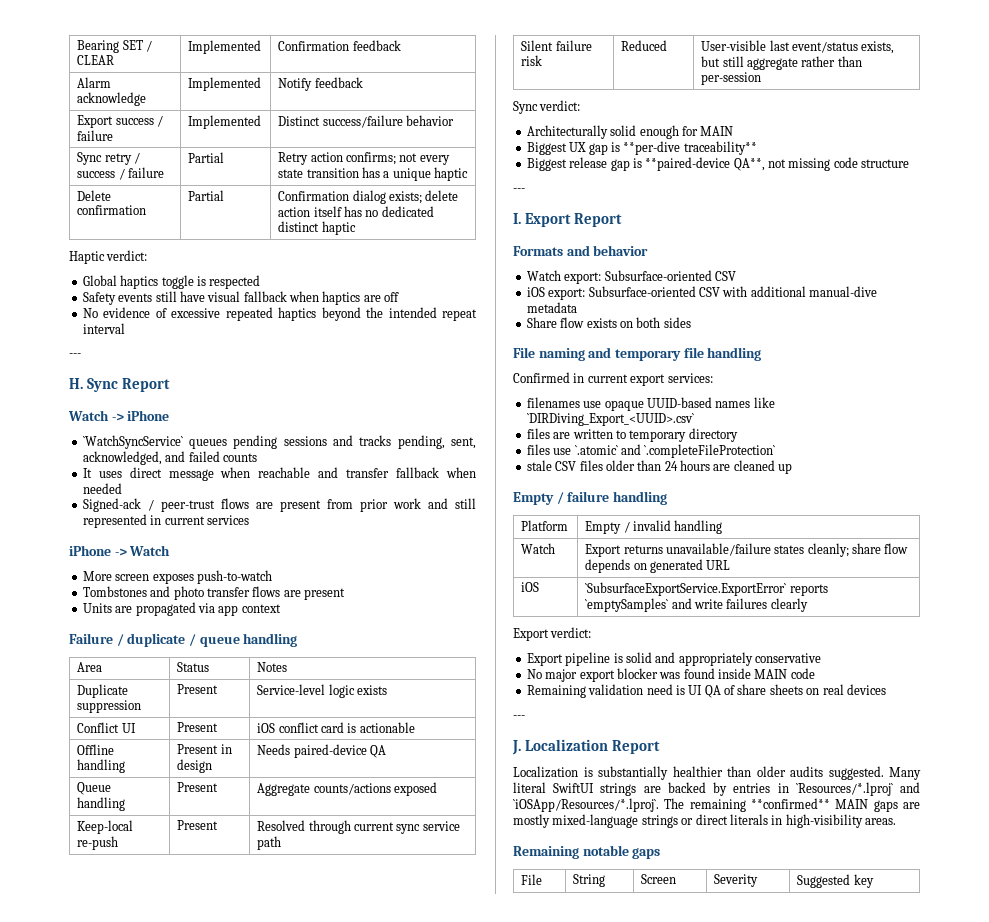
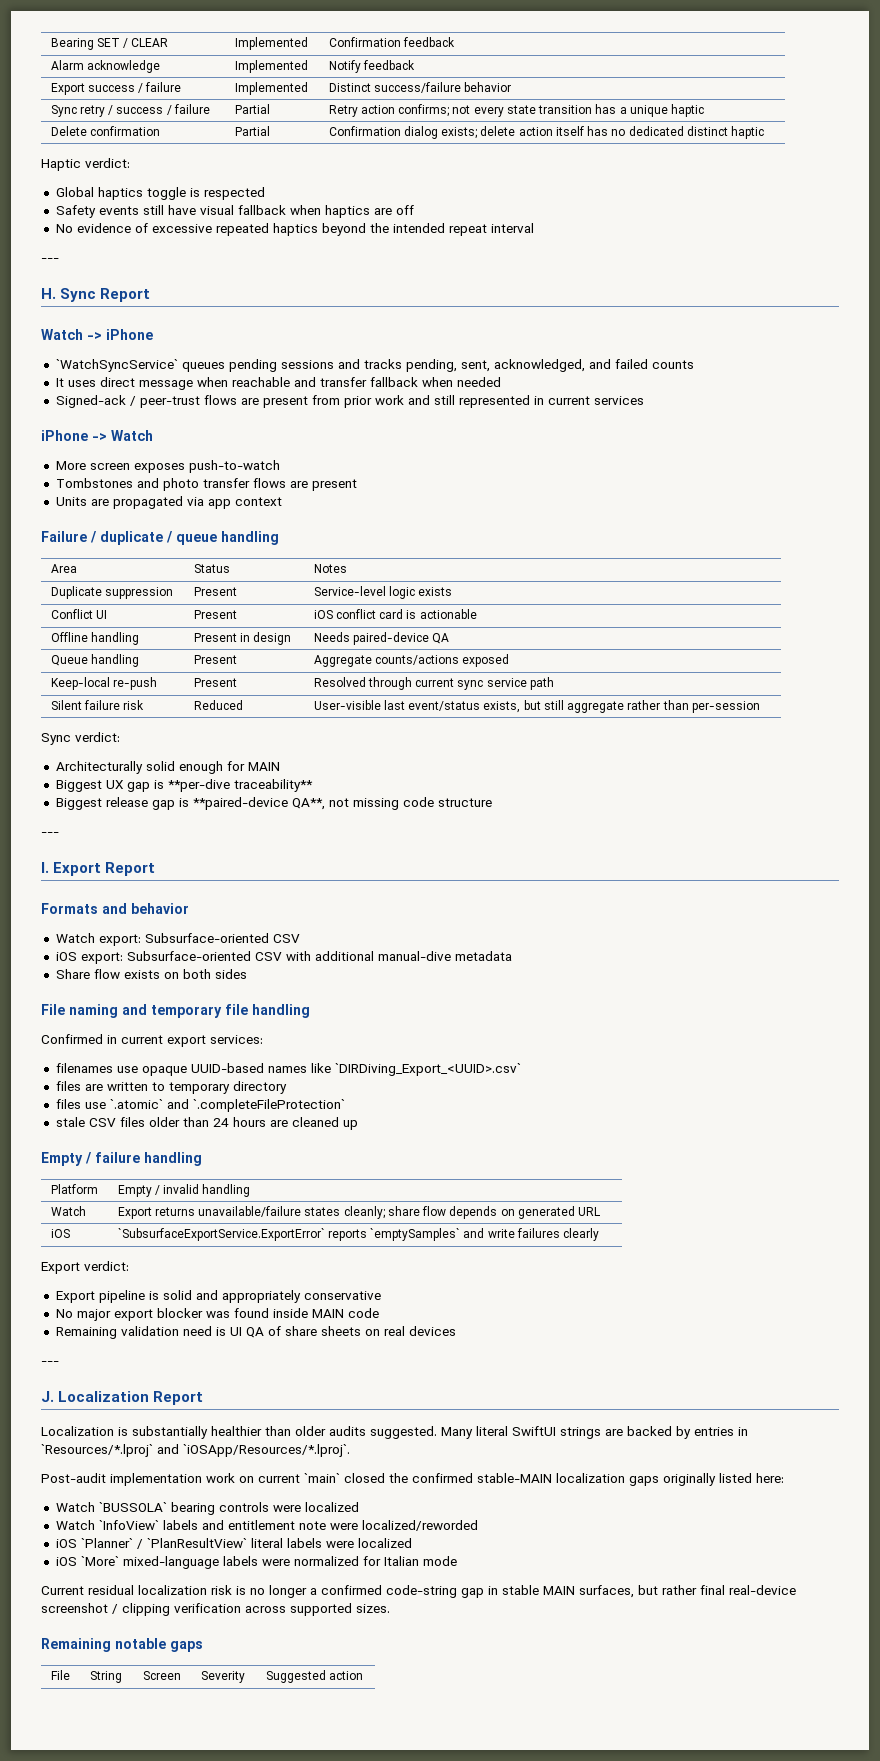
[664,798,920,812] [513,814,896,828] The remaining **confirmed** MAIN gaps are mostly mixed-language strings or direct literals in high-visibility areas. -> [41,1473,784,1486] [55,1502,359,1515] [55,1520,478,1531] [55,1538,412,1549] [55,1556,457,1569] [41,1585,796,1598] [41,1603,390,1616] // Post-audit implementation work on current `main` closed the confirmed stable-MAIN localization gaps originally listed here: // Watch `BUSSOLA` bearing controls were localized // Watch `InfoView` labels and entitlement note were localized/reworded // iOS `Planner` / `PlanResultView` literal labels were localized // iOS `More` mixed-language labels were normalized for Italian mode // Current residual localization risk is no longer a confirmed code-string gap in stable MAIN surfaces, but rather final real-device screenshot / clipping verification across supported sizes.
[853,874,874,888] key -> [329,1671,364,1680] action

